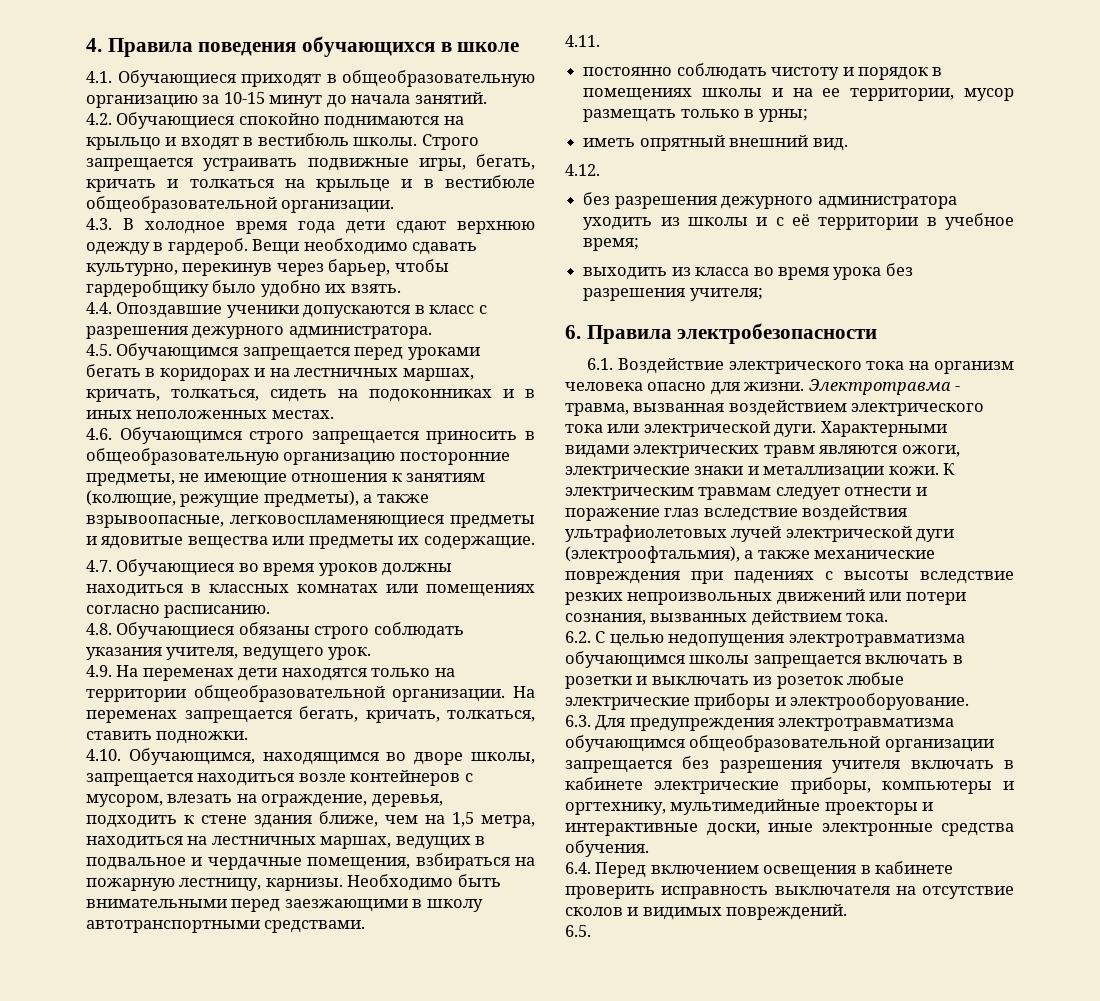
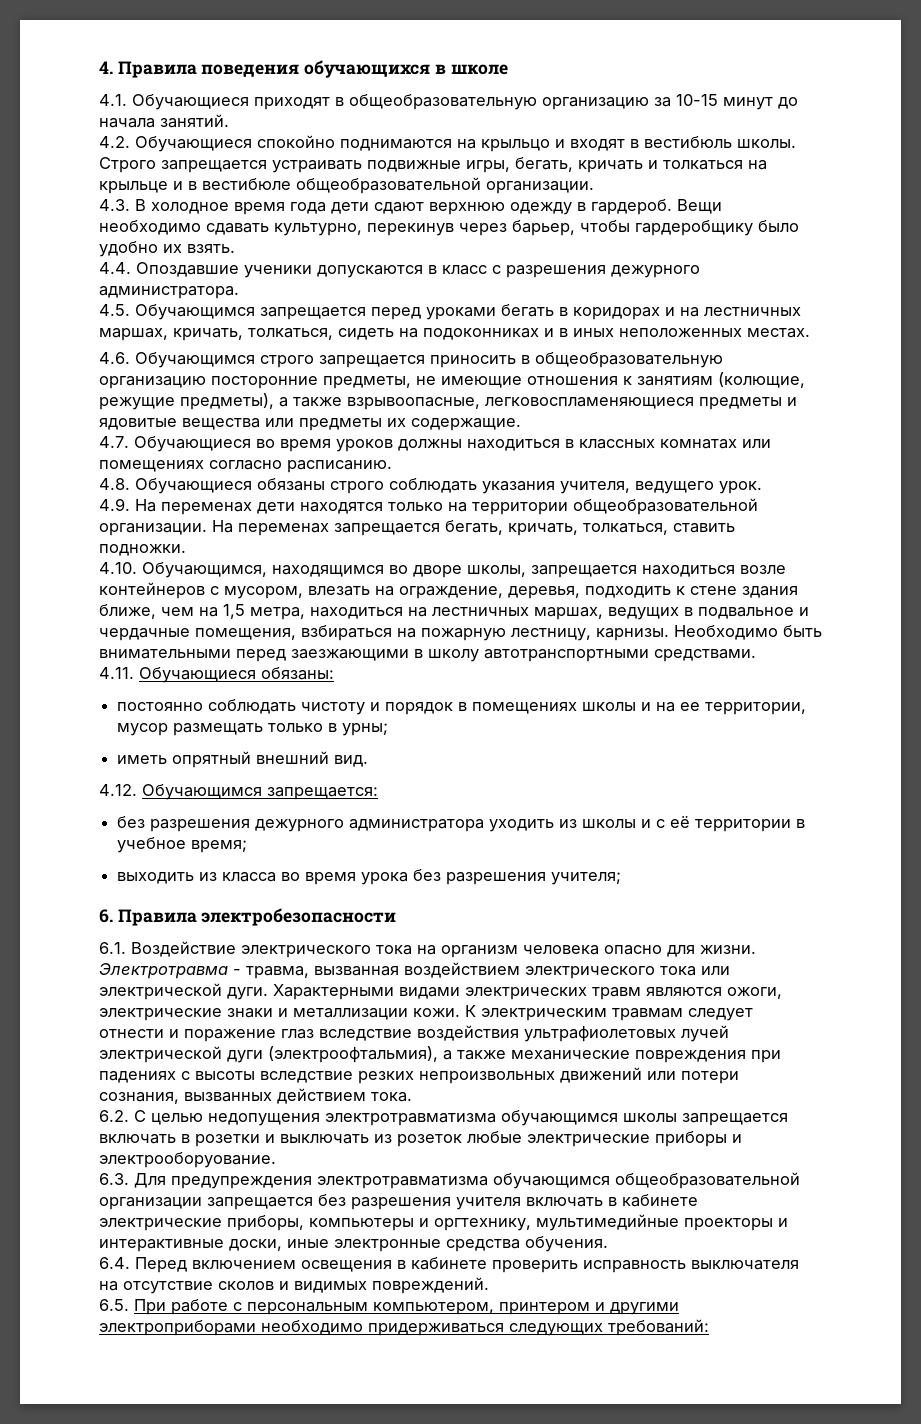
(600, 41) none -> [139,667,334,683] Обучающиеся обязаны:
(600, 170) none -> [142,784,378,800] Обучающимся запрещается:
(591, 931) none -> [134,1299,679,1315] [99,1319,709,1336] При работе с персональным компьютером, принтером и другими электроприборами необходимо придерживаться следующих требований:

